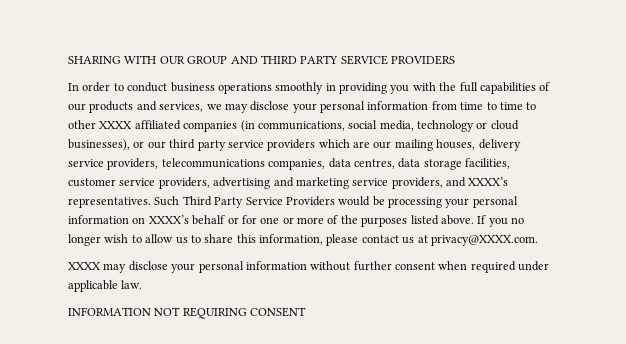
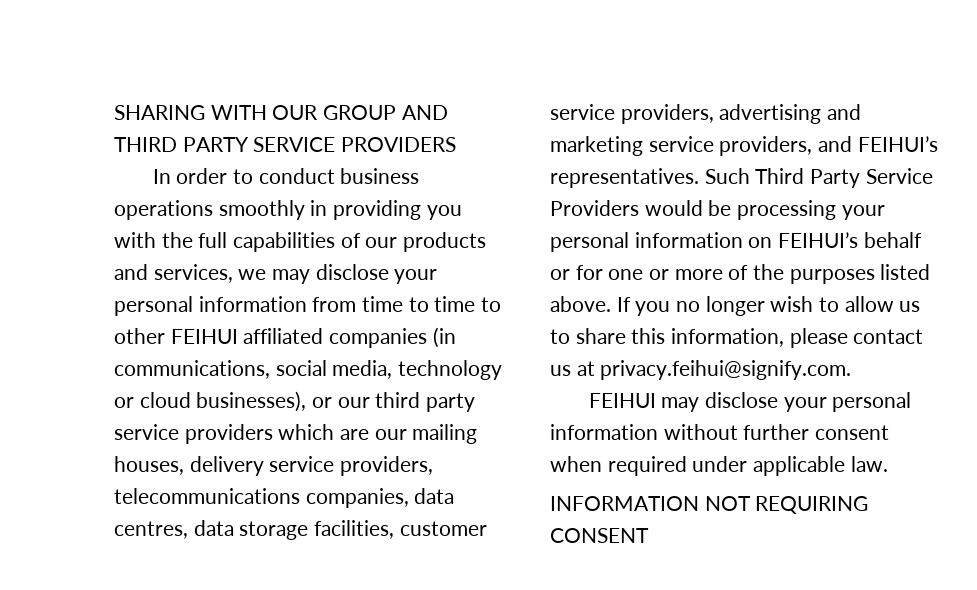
[99,121,133,129] XXXX -> [170,329,238,344] FEIHUI
[468,177,509,186] XXXX’s -> [857,136,938,152] FEIHUI’s
[148,215,189,224] XXXX’s -> [778,232,859,248] FEIHUI’s
[430,235,538,246] [68,262,101,270] privacy@XXXX.com. // XXXX -> [600,360,852,380] [588,393,656,408] privacy.feihui@signify.com. // FEIHUI

